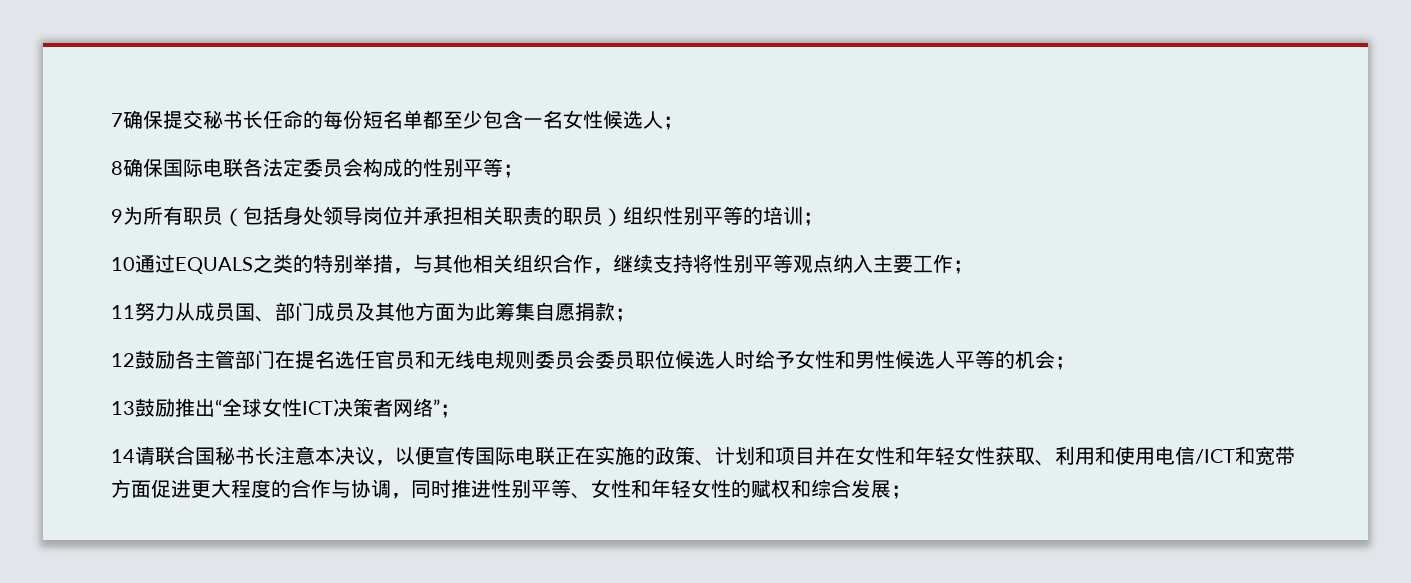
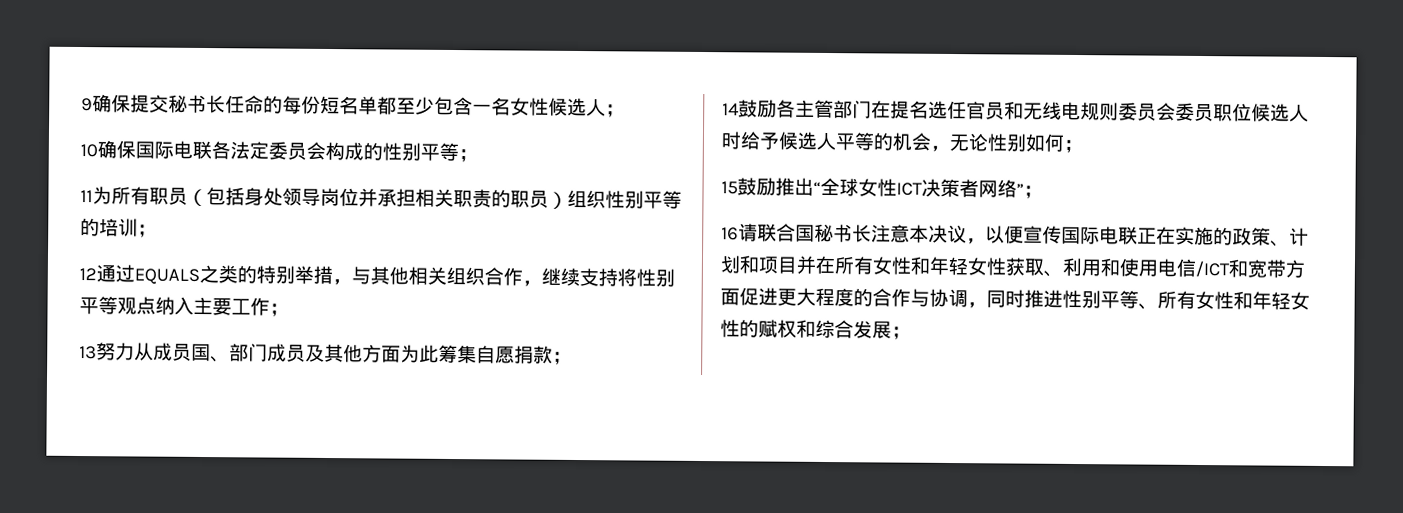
[111,113,123,127] 7 -> [81,98,93,112] 9
[111,161,123,175] 8 -> [80,144,98,158] 10
[111,209,123,223] 9 -> [80,190,93,203] 11
[111,257,135,271] 10 -> [79,268,97,281] 12
[111,305,135,319] 11 -> [79,346,97,360] 13
[111,353,135,367] 12 -> [722,103,739,116] 14
[795,350,895,369] 女性和男性 -> (779, 141) none
[1055,356,1075,370] [111,401,135,415] ； // 13 -> [930,133,1083,154] [721,181,738,195] ，无论性别如何； // 15
[111,449,135,463] 14 -> [721,227,739,241] 16
(855, 455) none -> [834,256,874,275] 所有
(591, 496) none -> [1157,290,1196,309] 所有

